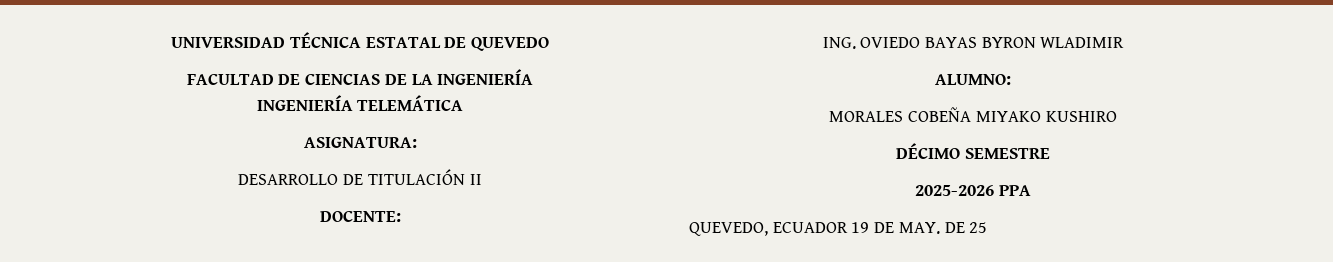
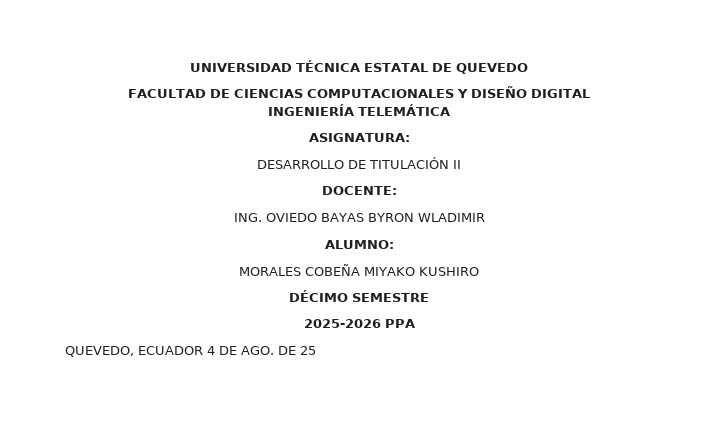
[384,69,534,85] DE LA INGENIERÍA -> [306,86,590,98] COMPUTACIONALES Y DISEÑO DIGITAL
[851,222,940,234] 19 DE MAY. -> [207,346,274,355] 4 DE AGO.

